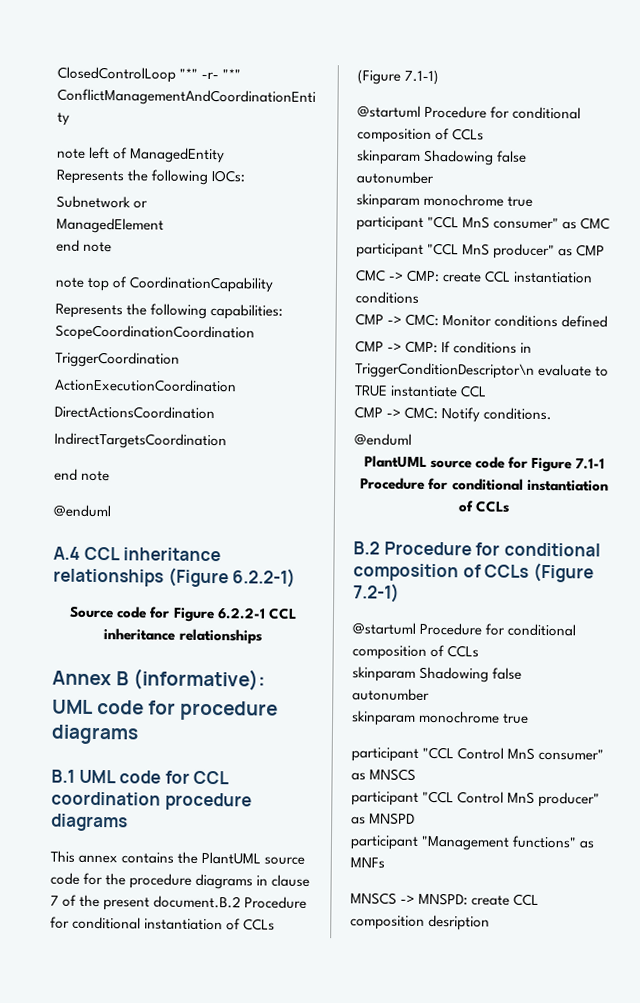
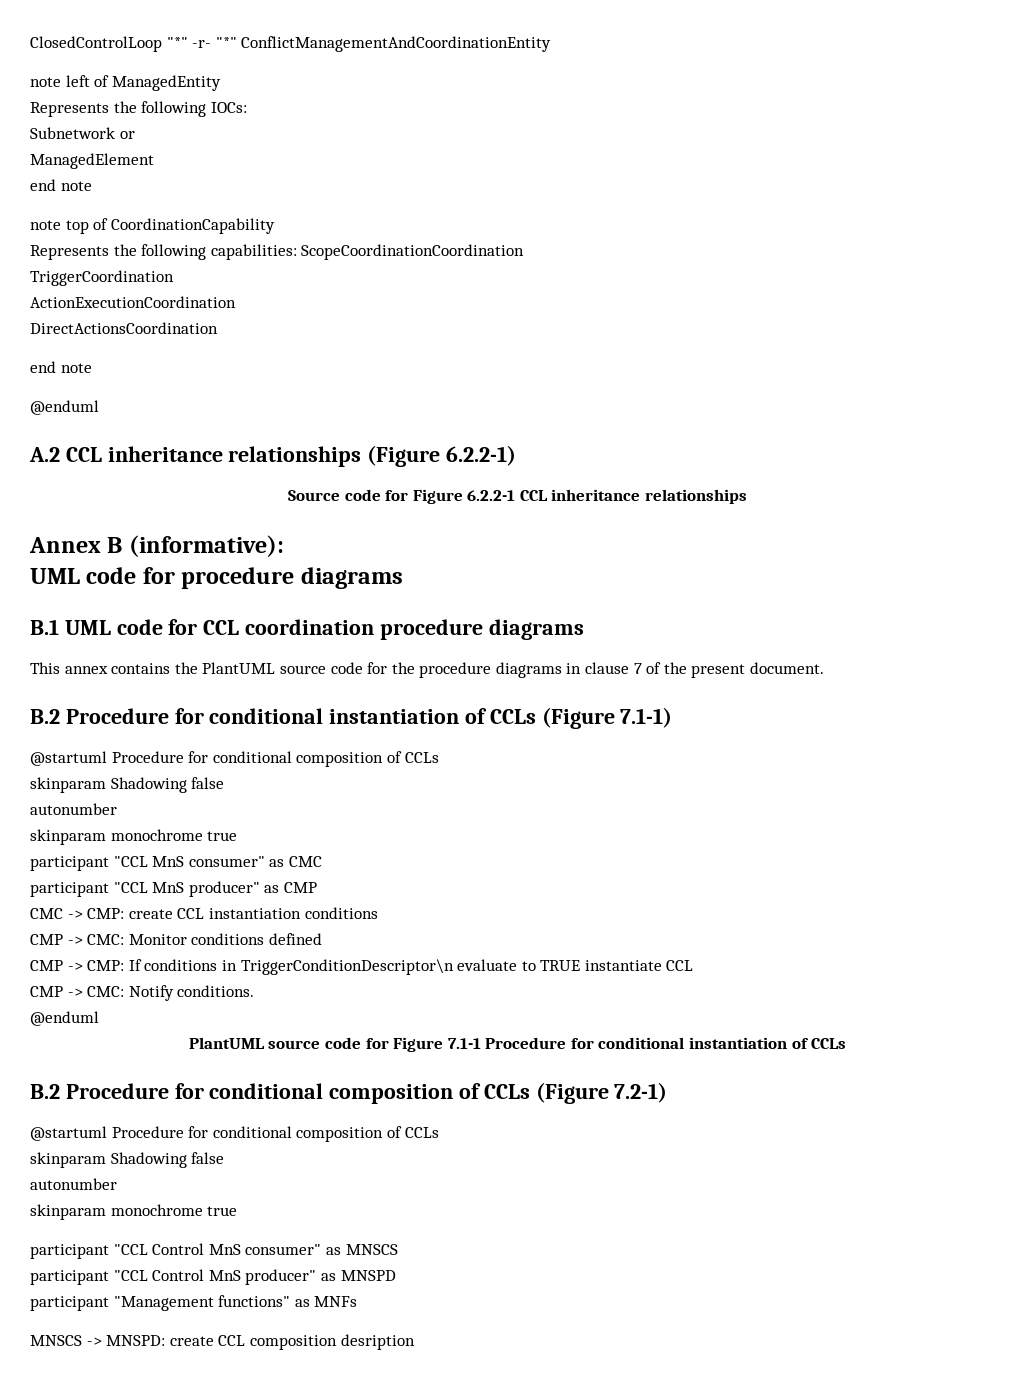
[54,432,227,450] // IndirectTargetsCoordination -> (218, 328) none
[53,546,80,560] A.4 -> [29,447,60,462] A.2
[153,895,242,909] document.B.2 -> [750,662,825,674] [30,709,60,724] document. // B.2

